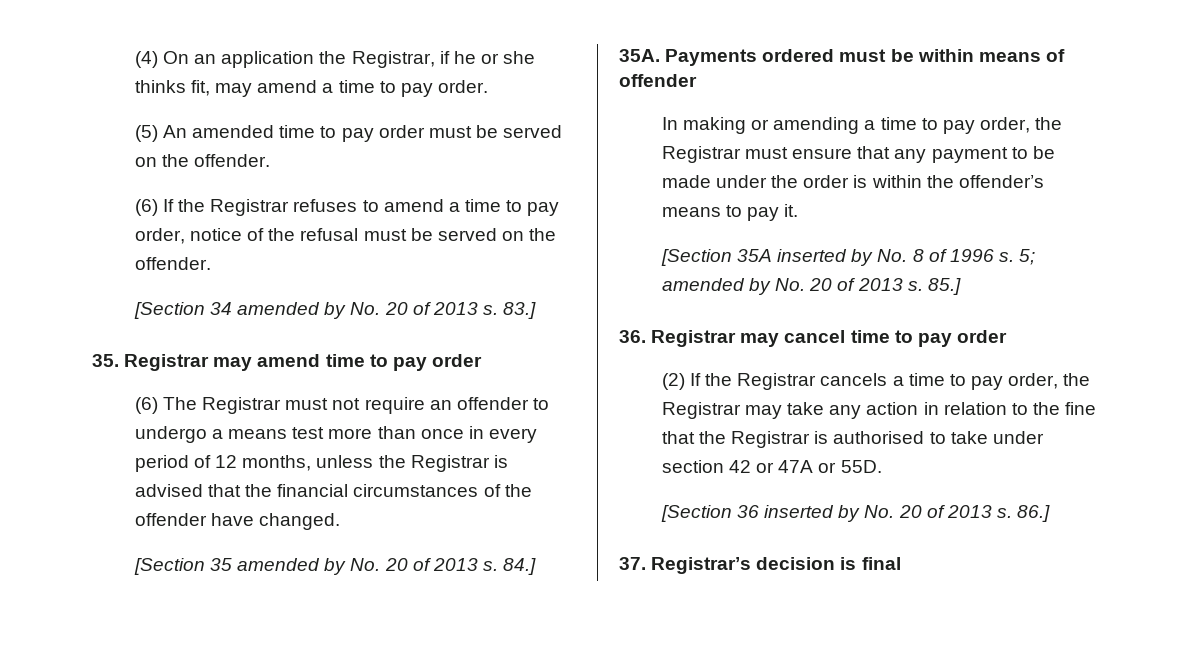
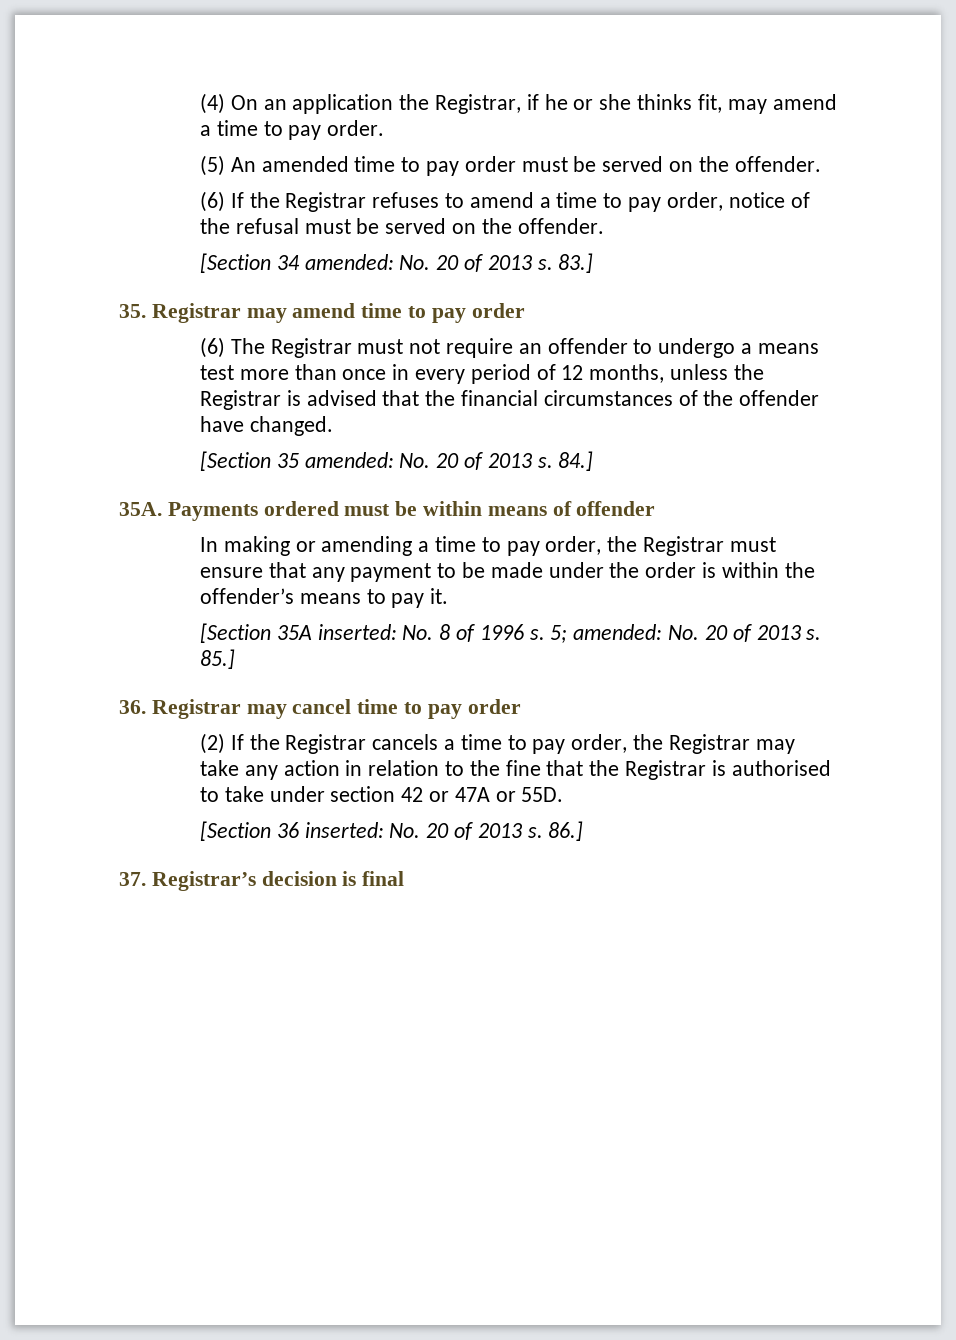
[237,302,347,319] amended by -> [304,254,394,270] amended:
[237,558,347,575] amended by -> [304,452,394,468] amended:
[777,249,874,266] inserted by -> [317,624,397,640] inserted:
[661,278,772,295] amended by -> [573,624,663,640] amended:
[764,505,861,522] inserted by -> [304,822,384,838] inserted:

